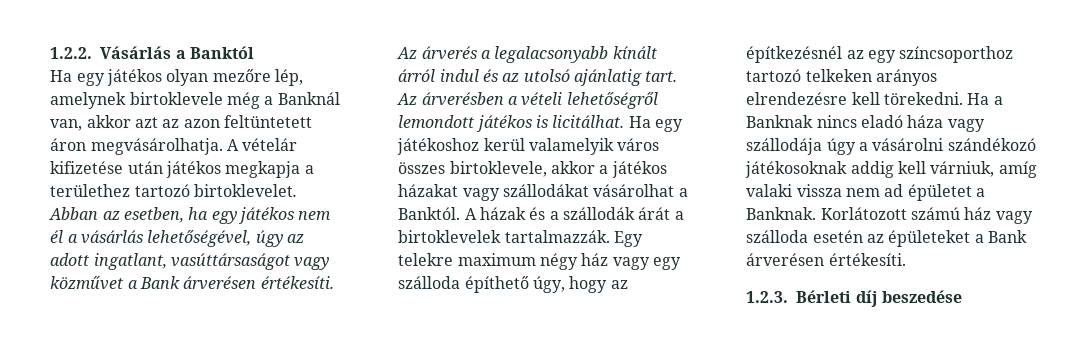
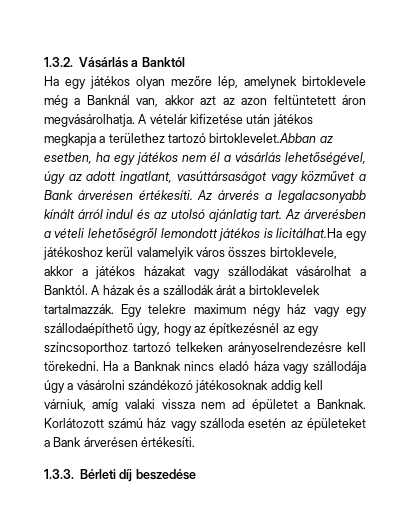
[50,47,93,59] 1.2.2. -> [43,57,73,67] 1.3.2.
[194,184,298,197] [49,207,99,220] birtoklevelet. Abban -> [209,133,317,143] birtoklevelet.Abban
[552,115,651,128] licitálhat. Ha -> [276,228,343,238] licitálhat.Ha
[398,276,529,293] szálloda építhető -> [43,323,134,336] szállodaépíthető
[876,69,938,86] [746,92,848,105] arányos elrendezésre -> [227,342,342,355] arányoselrendezésre
[746,291,789,303] 1.2.3. -> [43,469,74,479] 1.3.3.

